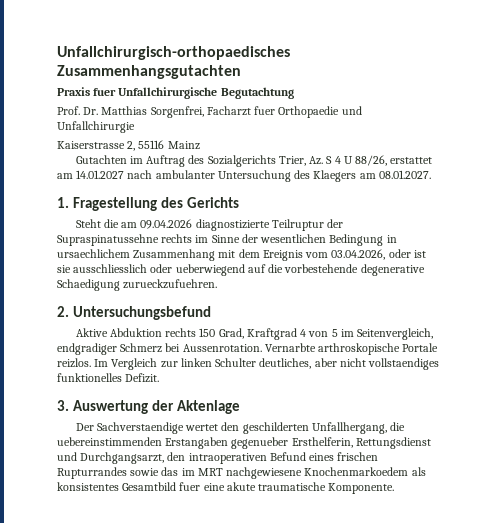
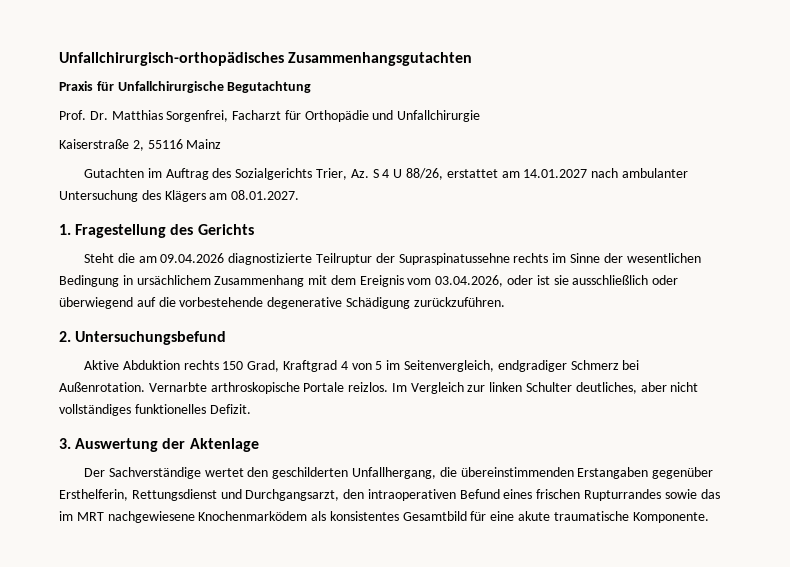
[57,46,290,60] Unfallchirurgisch-orthopaedisches -> [59,52,284,66] Unfallchirurgisch-orthopädisches
[93,88,117,96] fuer -> [96,81,114,91] für
[254,106,340,118] fuer Orthopaedie -> [284,110,369,122] für Orthopädie
[57,141,125,149] Kaiserstrasse -> [59,139,129,149] Kaiserstraße
[313,170,357,182] Klaegers -> [164,190,206,202] Klägers
[57,249,130,258] ursaechlichem -> [136,275,211,285] ursächlichem
[73,264,245,276] ausschliesslich oder ueberwiegend -> [572,275,679,285] [59,297,133,309] ausschließlich oder überwiegend
[57,279,218,291] Schaedigung zurueckzufuehren. -> [345,297,505,309] Schädigung zurückzuführen.
[182,344,262,352] Aussenrotation. -> [59,382,145,392] Außenrotation.
[368,358,440,370] vollstaendiges -> [59,404,131,416] vollständiges
[96,422,184,434] Sachverstaendige -> [108,467,201,479] Sachverständige
[57,437,289,449] uebereinstimmenden Erstangaben gegenueber -> [460,467,714,479] übereinstimmenden Erstangaben gegenüber
[304,467,409,476] Knochenmarkoedem -> [198,511,308,521] Knochenmarködem
[179,482,201,491] fuer -> [470,511,487,521] für

